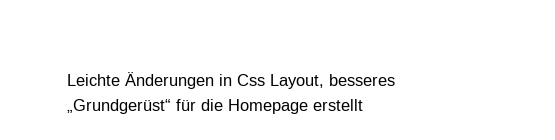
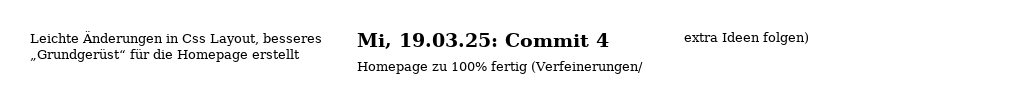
(363, 105) none -> [357,33,609,49] [357,61,643,74] [684,32,809,45] // Mi, 19.03.25: Commit 4 // Homepage zu 100% fertig (Verfeinerungen/ extra Ideen folgen)

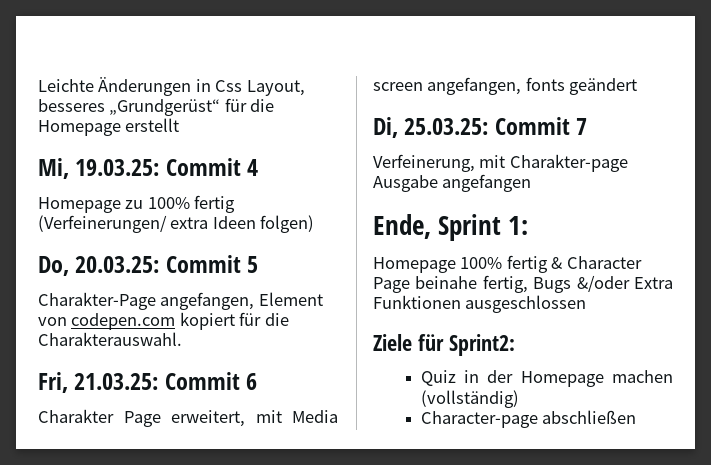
(809, 38) none -> [38,255,259,276] [38,292,323,310] [38,312,289,330] [38,332,182,346] [38,372,258,393] [38,409,338,427] [373,77,638,95] [373,117,588,138] [373,154,628,172] [373,174,532,192] [373,214,529,241] [373,255,642,273] [373,275,673,293] [373,295,587,313] [373,334,515,356] [420,370,673,387] [420,390,519,408] [420,410,637,428] // Do, 20.03.25: Commit 5 // Charakter-Page angefangen, Element von codepen.com kopiert für die Charakterauswahl. // Fri, 21.03.25: Commit 6 // Charakter Page erweitert, mit Media screen angefangen, fonts geändert // Di, 25.03.25: Commit 7 // Verfeinerung, mit Charakter-page Ausgabe angefangen // Ende, Sprint 1: // Homepage 100% fertig & Character Page beinahe fertig, Bugs &/oder Extra Funktionen ausgeschlossen // Ziele für Sprint2: // Quiz in der Homepage machen (vollständig) // Character-page abschließen

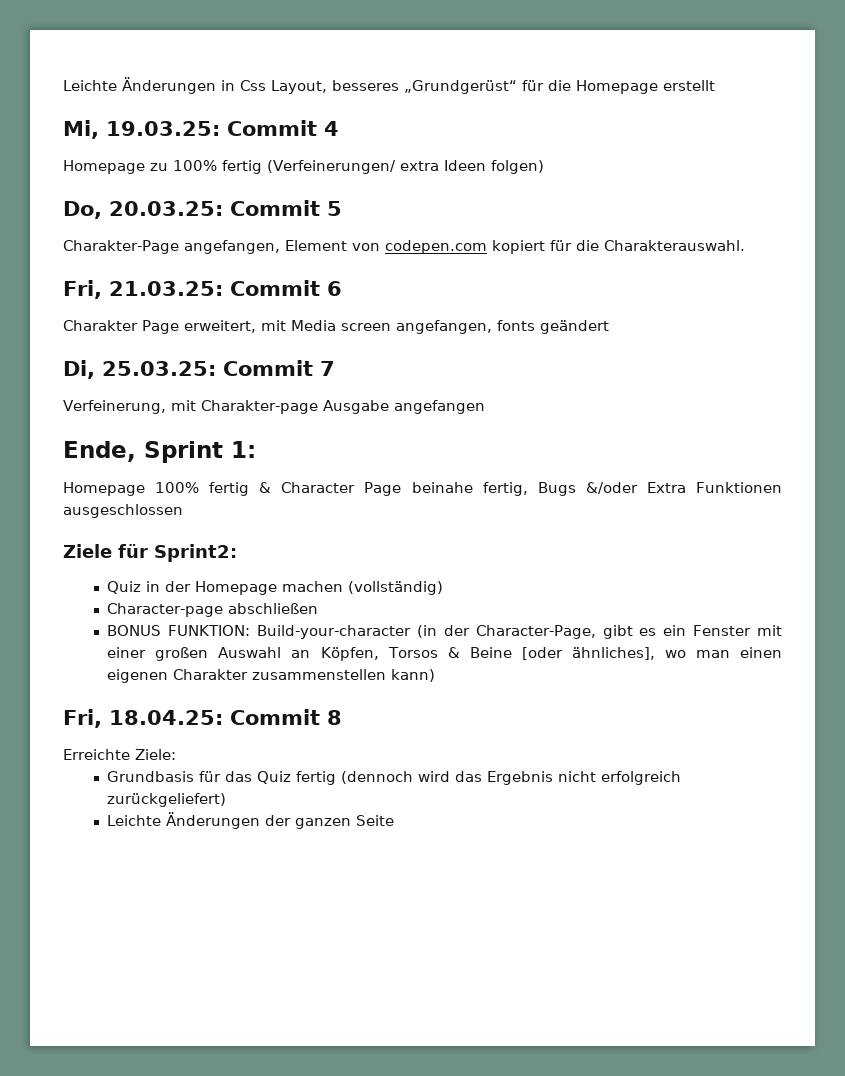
(637, 417) none -> [107,625,783,639] [107,647,783,661] [107,669,436,683] [63,709,342,728] [63,749,176,760] [107,771,682,785] [107,793,227,807] [107,812,395,829] // BONUS FUNKTION: Build-your-character (in der Character-Page, gibt es ein Fenster mit einer großen Auswahl an Köpfen, Torsos & Beine [oder ähnliches], wo man einen eigenen Charakter zusammenstellen kann) // Fri, 18.04.25: Commit 8 // Erreichte Ziele: // Grundbasis für das Quiz fertig (dennoch wird das Ergebnis nicht erfolgreich zurückgeliefert) // Leichte Änderungen der ganzen Seite

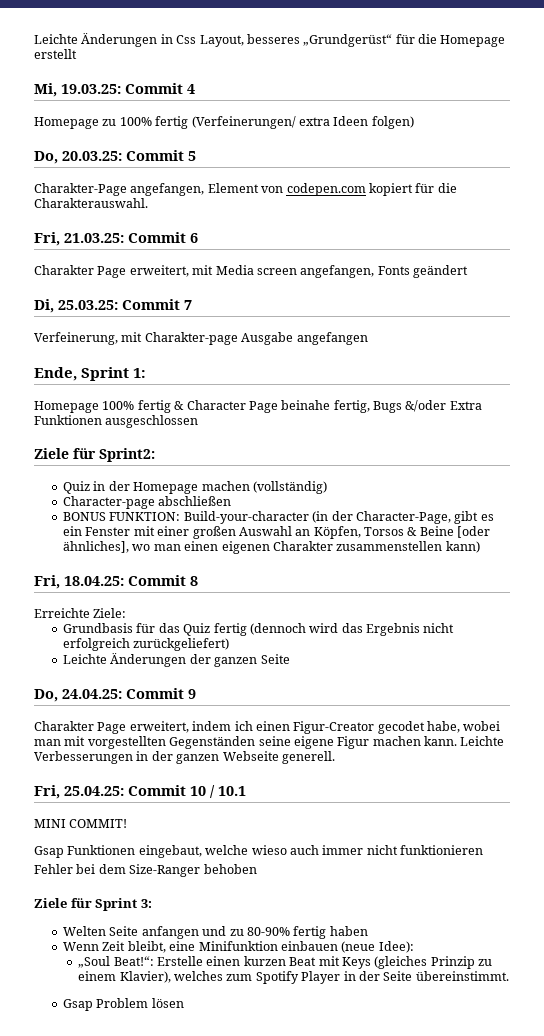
[497,320,535,331] fonts -> [377,266,410,275] Fonts
(395, 820) none -> [34,688,196,702] [34,721,501,734] [34,736,505,749] [34,751,335,764] [34,785,246,799] [34,819,128,828] [34,845,483,858] [34,864,257,877] [34,898,152,911] [63,926,368,939] [63,941,414,953] [78,956,493,969] [78,971,509,984] [63,998,184,1011] // Do, 24.04.25: Commit 9 // Charakter Page erweitert, indem ich einen Figur-Creator gecodet habe, wobei man mit vorgestellten Gegenständen seine eigene Figur machen kann. Leichte Verbesserungen in der ganzen Webseite generell. // Fri, 25.04.25: Commit 10 / 10.1 // MINI COMMIT! // Gsap Funktionen eingebaut, welche wieso auch immer nicht funktionieren // Fehler bei dem Size-Ranger behoben // Ziele für Sprint 3: // Welten Seite anfangen und zu 80-90% fertig haben // Wenn Zeit bleibt, eine Minifunktion einbauen (neue Idee): // „Soul Beat!“: Erstelle einen kurzen Beat mit Keys (gleiches Prinzip zu einem Klavier), welches zum Spotify Player in der Seite übereinstimmt. // Gsap Problem lösen

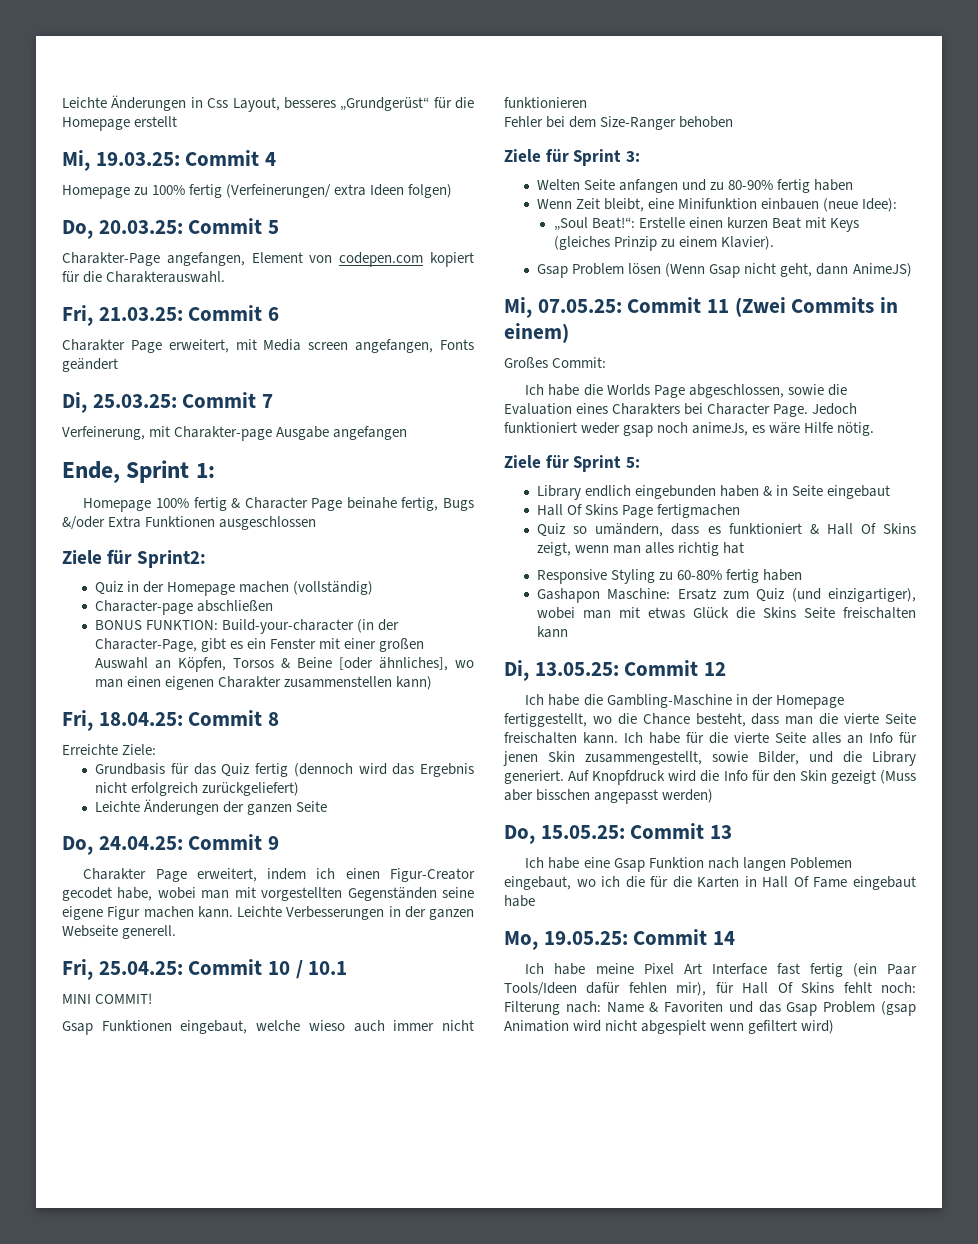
[119,971,509,984] [63,998,184,1011] Klavier), welches zum Spotify Player in der Seite übereinstimmt. // Gsap Problem lösen -> [720,236,774,250] [537,263,912,278] [504,297,899,318] [504,323,569,343] [504,357,607,368] [525,384,847,398] [504,403,858,417] [504,422,875,437] [504,455,640,472] [537,485,891,500] [537,504,741,518] [537,523,916,537] [537,542,745,556] [537,569,803,584] [537,588,916,603] [537,607,916,619] [537,626,569,638] [504,660,727,681] [525,694,844,709] [504,713,917,727] [504,732,917,744] [503,751,916,766] [504,770,916,785] [504,789,714,804] [504,823,733,844] [525,857,852,872] [504,876,916,890] [504,895,535,907] [504,929,736,950] [525,963,917,977] [504,982,917,996] [504,1001,916,1016] [504,1020,835,1035] Klavier). // Gsap Problem lösen (Wenn Gsap nicht geht, dann AnimeJS) // Mi, 07.05.25: Commit 11 (Zwei Commits in einem) // Großes Commit: // Ich habe die Worlds Page abgeschlossen, sowie die Evaluation eines Charakters bei Character Page. Jedoch funktioniert weder gsap noch animeJs, es wäre Hilfe nötig. // Ziele für Sprint 5: // Library endlich eingebunden haben & in Seite eingebaut // Hall Of Skins Page fertigmachen // Quiz so umändern, dass es funktioniert & Hall Of Skins zeigt, wenn man alles richtig hat // Responsive Styling zu 60-80% fertig haben // Gashapon Maschine: Ersatz zum Quiz (und einzigartiger), wobei man mit etwas Glück die Skins Seite freischalten kann // Di, 13.05.25: Commit 12 // Ich habe die Gambling-Maschine in der Homepage fertiggestellt, wo die Chance besteht, dass man die vierte Seite freischalten kann. Ich habe für die vierte Seite alles an Info für jenen Skin zusammengestellt, sowie Bilder, und die Library generiert. Auf Knopfdruck wird die Info für den Skin gezeigt (Muss aber bisschen angepasst werden) // Do, 15.05.25: Commit 13 // Ich habe eine Gsap Funktion nach langen Poblemen eingebaut, wo ich die für die Karten in Hall Of Fame eingebaut habe // Mo, 19.05.25: Commit 14 // Ich habe meine Pixel Art Interface fast fertig (ein Paar Tools/Ideen dafür fehlen mir), für Hall Of Skins fehlt noch: Filterung nach: Name & Favoriten und das Gsap Problem (gsap Animation wird nicht abgespielt wenn gefiltert wird)

